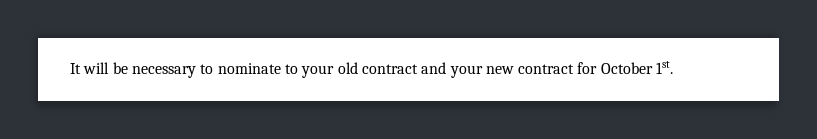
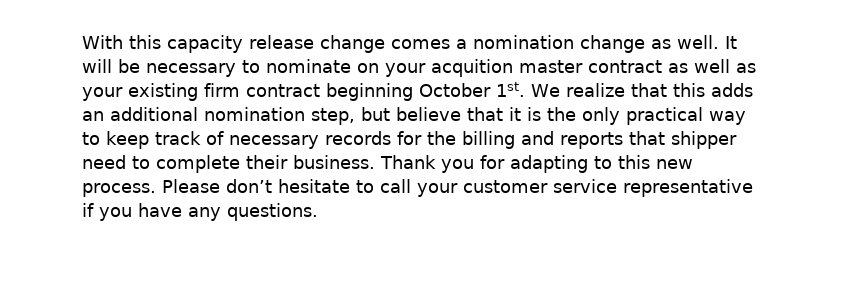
(70, 68) none -> [82,35,719,53] With this capacity release change comes a nomination change as well.
[284,61,674,78] to your old contract and your new contract for October 1st. -> [357,59,756,77] [82,82,753,101] [82,107,746,125] [82,131,737,149] [82,155,693,173] [82,179,753,197] [82,203,318,221] on your acquition master contract as well as your existing firm contract beginning October 1st. We realize that this adds an additional nomination step, but believe that it is the only practical way to keep track of necessary records for the billing and reports that shipper need to complete their business. Thank you for adapting to this new process. Please don’t hesitate to call your customer service representative if you have any questions.

